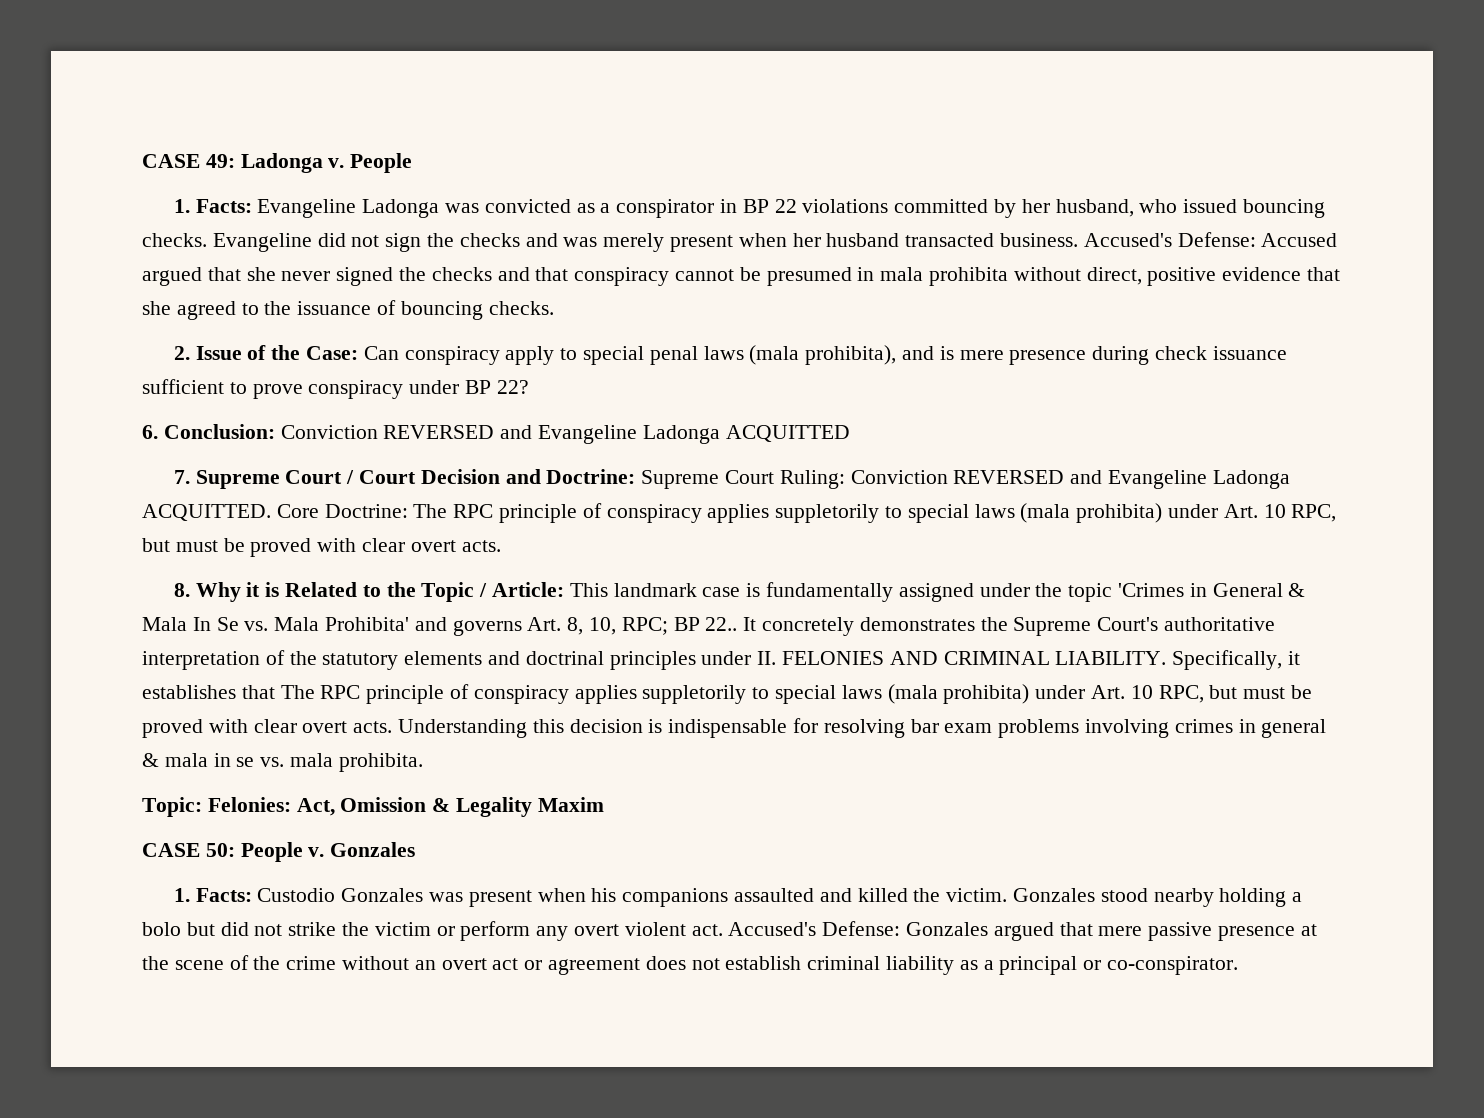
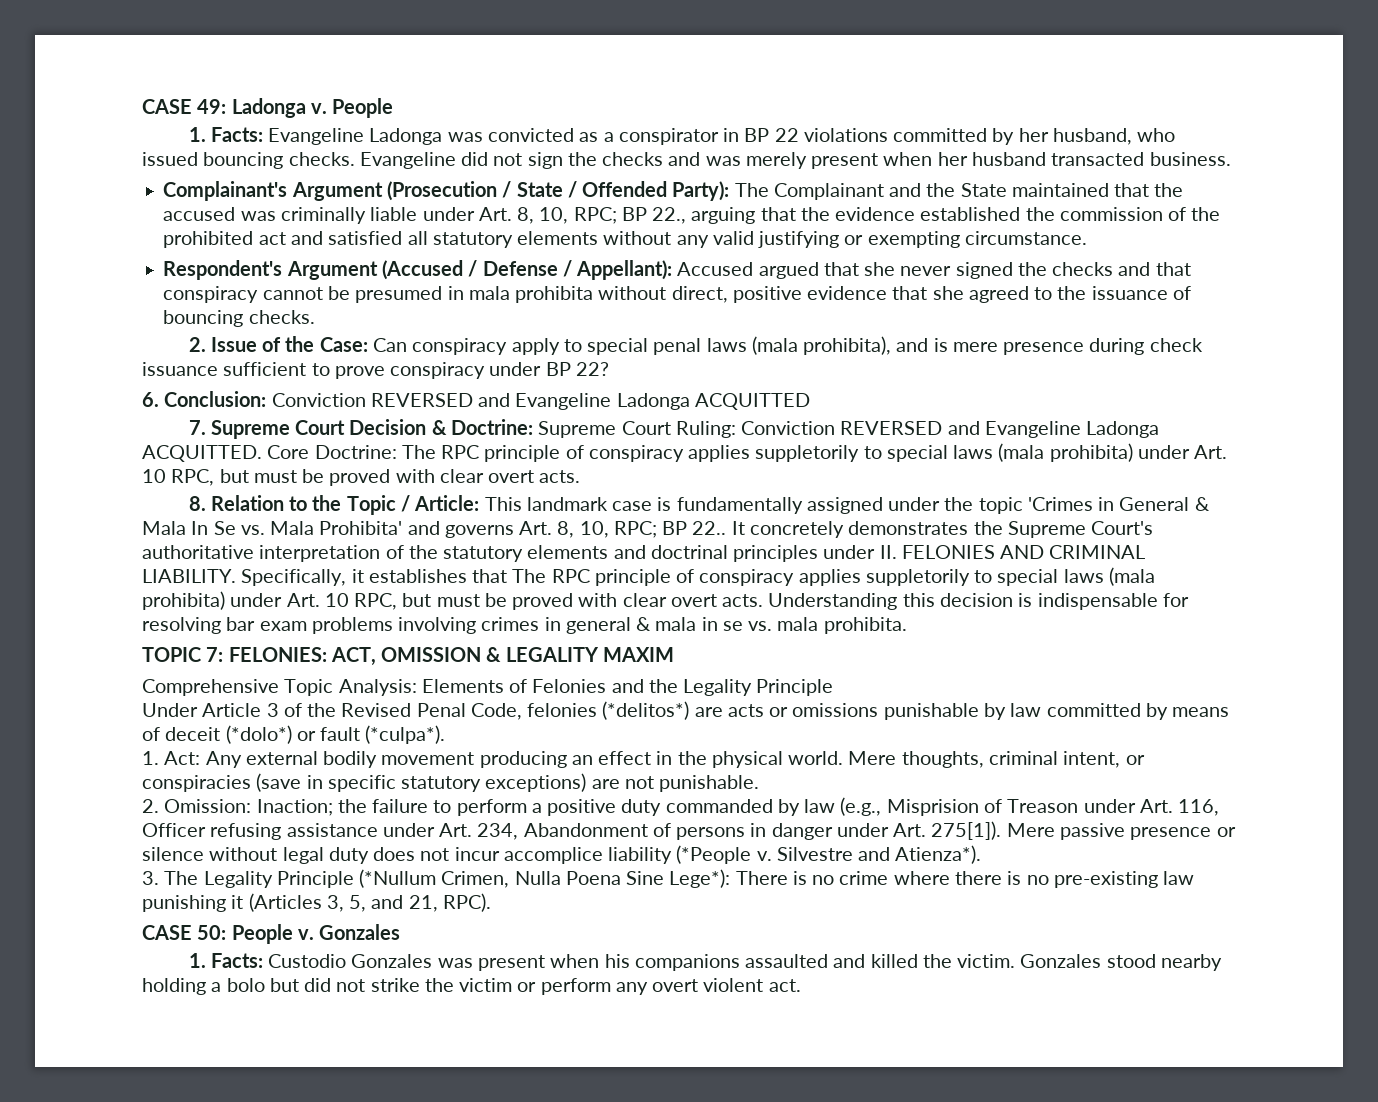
[1083,232,1256,247] Accused's Defense: -> [163,181,1184,201] [163,207,1221,224] [163,231,1087,248] [163,260,673,280] // Complainant's Argument (Prosecution / State / Offended Party): The Complainant and the State maintained that the accused was criminally liable under Art. 8, 10, RPC; BP 22., arguing that the evidence established the commission of the prohibited act and satisfied all statutory elements without any valid justifying or exempting circumstance. // Respondent's Argument (Accused / Defense / Appellant):
[346,469,541,484] / Court Decision and -> [349,419,447,435] Decision &
[195,582,357,602] Why it is Related -> [210,495,284,511] Relation
[142,797,604,817] Topic: Felonies: Act, Omission & Legality Maxim -> [142,647,674,666] [142,679,834,696] [142,701,1230,720] [142,725,446,744] [142,751,1145,768] [142,773,760,792] [142,797,1220,816] [142,821,1236,840] [142,845,982,864] [142,869,1195,888] [142,893,491,912] TOPIC 7: FELONIES: ACT, OMISSION & LEGALITY MAXIM // Comprehensive Topic Analysis: Elements of Felonies and the Legality Principle // Under Article 3 of the Revised Penal Code, felonies (*delitos*) are acts or omissions punishable by law committed by means of deceit (*dolo*) or fault (*culpa*). // 1. Act: Any external bodily movement producing an effect in the physical world. Mere thoughts, criminal intent, or conspiracies (save in specific statutory exceptions) are not punishable. // 2. Omission: Inaction; the failure to perform a positive duty commanded by law (e.g., Misprision of Treason under Art. 116, Officer refusing assistance under Art. 234, Abandonment of persons in danger under Art. 275[1]). Mere passive presence or silence without legal duty does not incur accomplice liability (*People v. Silvestre and Atienza*). // 3. The Legality Principle (*Nullum Crimen, Nulla Poena Sine Lege*): There is no crime where there is no pre-existing law punishing it (Articles 3, 5, and 21, RPC).
[728,921,1317,941] [142,955,1239,975] Accused's Defense: Gonzales argued that mere passive presence at the scene of the crime without an overt act or agreement does not establish criminal liability as a principal or co-conspirator. -> (801, 985) none

